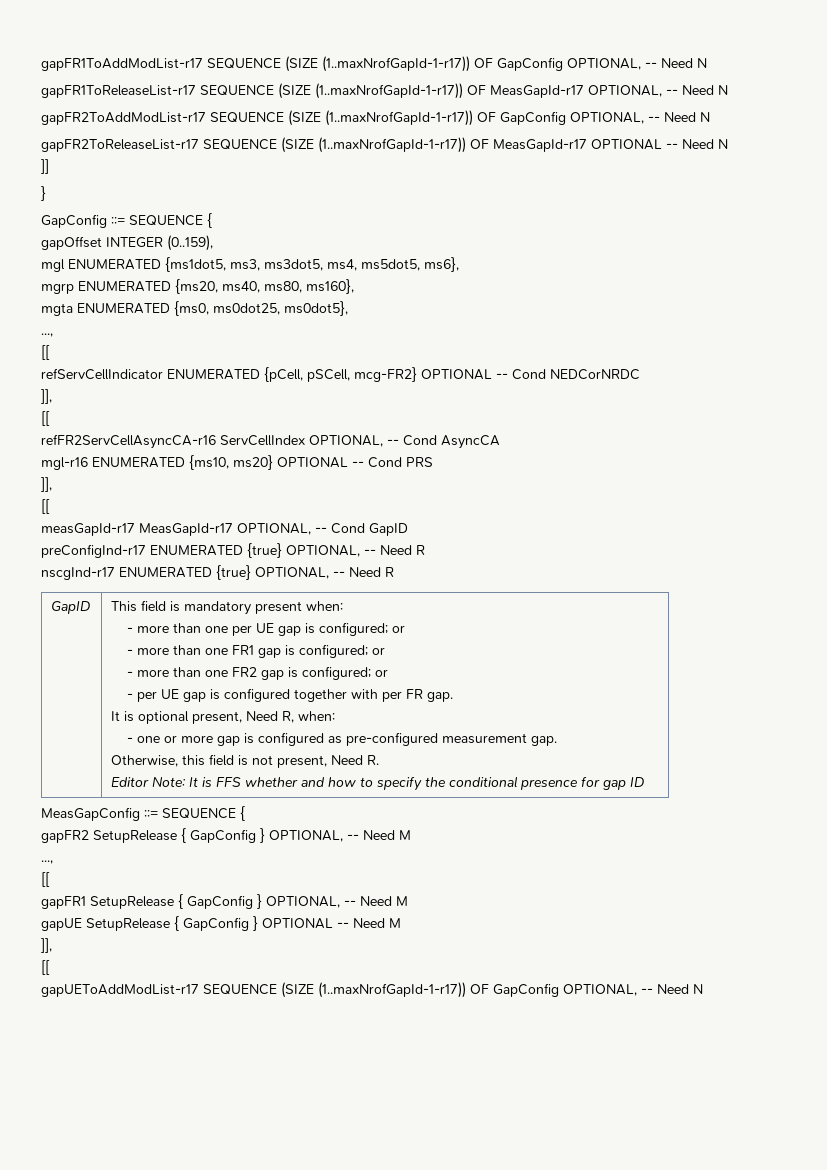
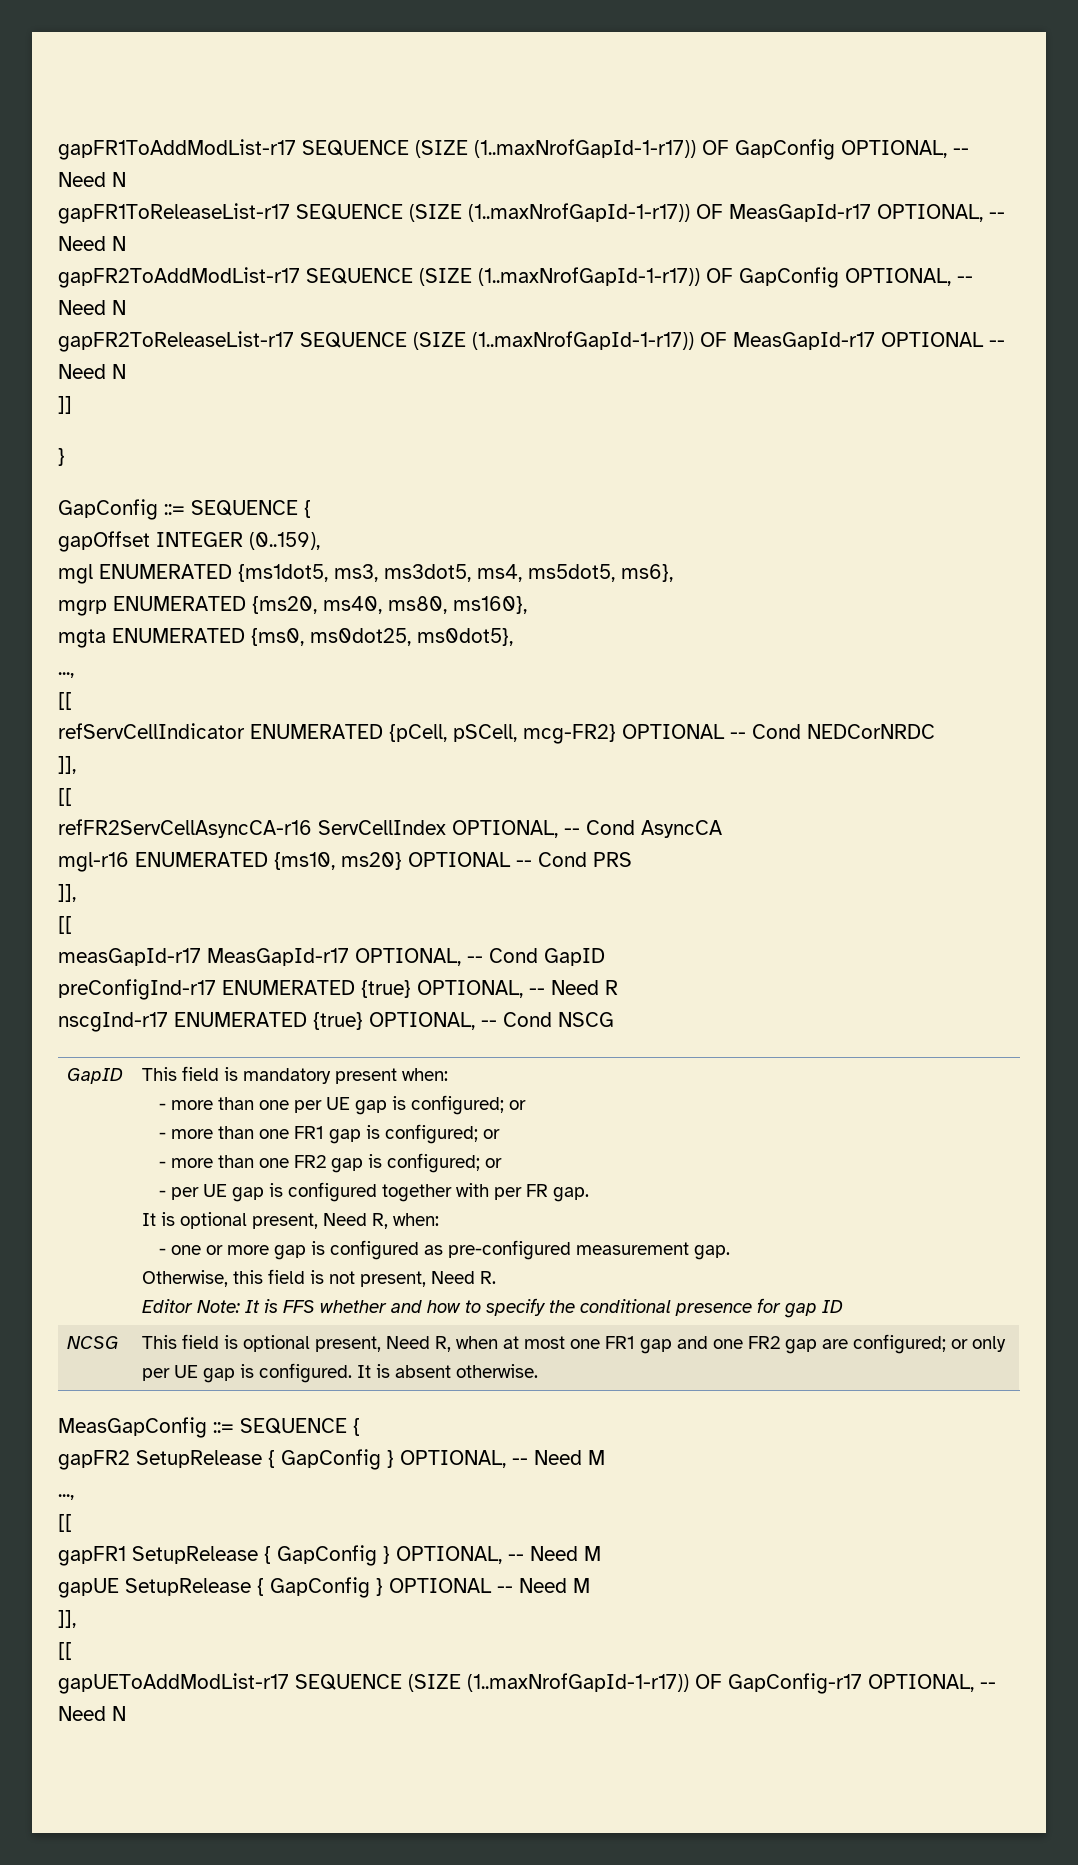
[349,567,394,577] Need R -> [503,1012,614,1027] Cond NSCG
(645, 782) none -> [67,1336,120,1349] [142,1334,1007,1354] [142,1363,539,1383] // NCSG | This field is optional present, Need R, when at most one FR1 gap and one FR2 gap are configured; or only per UE gap is configured. It is absent otherwise.
[493,983,559,997] GapConfig -> [728,1673,862,1694] GapConfig-r17

